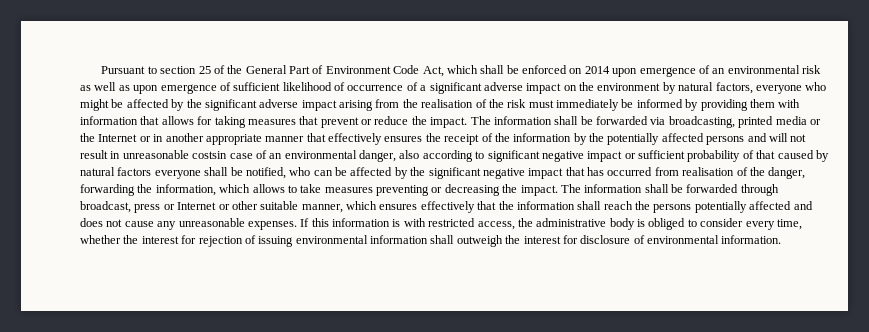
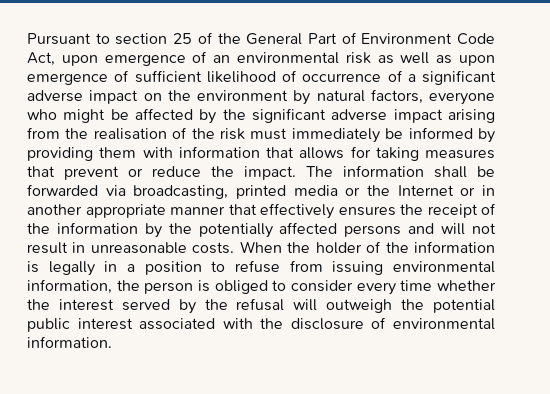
[446,65,610,74] which shall be enforced on 2014 -> (55, 59) none
[192,150,829,162] [80,167,806,179] [80,184,779,196] [80,201,813,213] [80,218,635,230] costsin case of an environmental danger, also according to significant negative impact or sufficient probability of that caused by natural factors everyone shall be notified, who can be affected by the significant negative impact that has occurred from realisation of the danger, forwarding the information, which allows to take measures preventing or decreasing the impact. The information shall be forwarded through broadcast, press or Internet or other suitable manner, which ensures effectively that the information shall reach the persons potentially affected and does not cause any unreasonable expenses. If this information is with restricted access, the administrative body -> [192,241,496,254] [27,260,496,276] [27,279,194,294] costs. When the holder of the information is legally in a position to refuse from issuing environmental information, the person
[776,219,802,230] time, -> [400,280,433,291] time
[181,235,578,247] for rejection of issuing environmental information shall outweigh the interest for -> [121,298,496,314] [27,318,284,332] served by the refusal will outweigh the potential public interest associated with the

